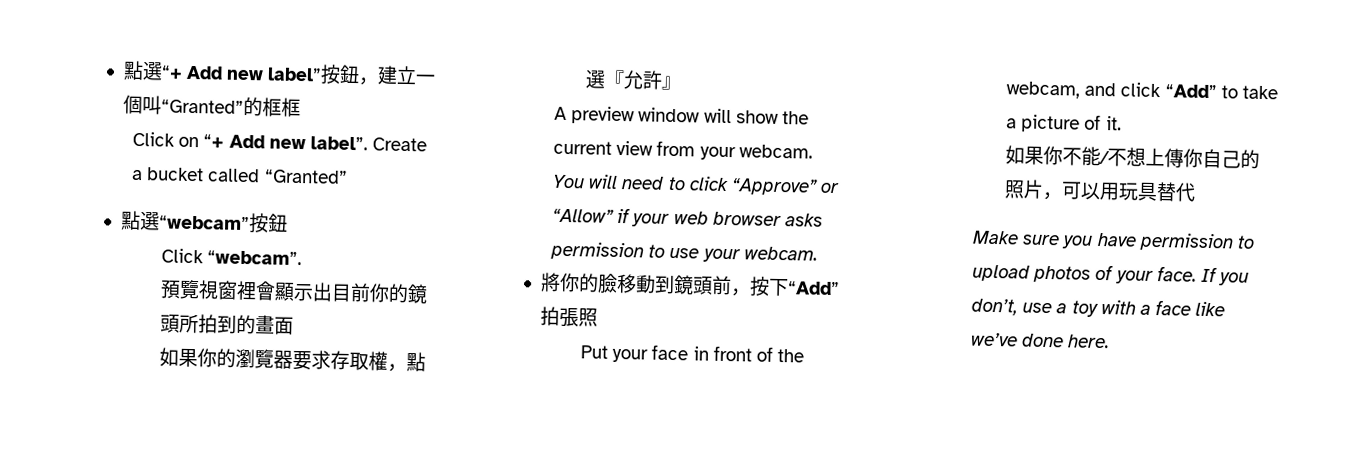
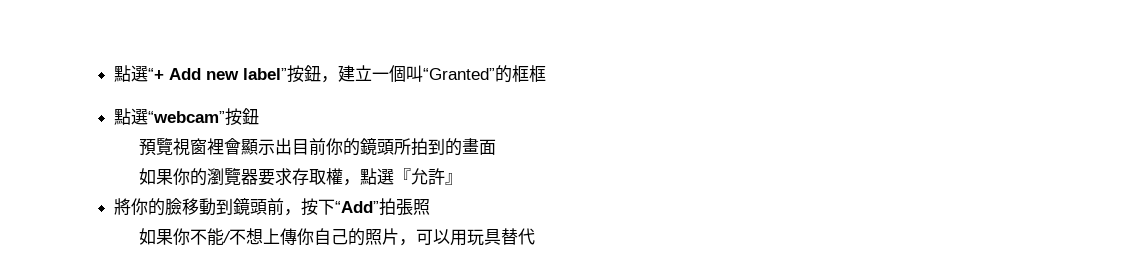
[132,131,427,152] [131,167,348,184] // Click on “+ Add new label”. Create a bucket called “Granted” -> (547, 73) none
[161,248,303,266] // Click “webcam”. -> (260, 116) none
[554,106,809,125] [553,140,813,161] [552,174,840,196] [552,207,823,227] [550,241,818,263] // A preview window will show the current view from your webcam. // You will need to click “Approve” or “Allow” if your web browser asks permission to use your webcam. -> (463, 179) none
[580,344,804,363] [1006,81,1278,100] [1006,114,1122,133] // Put your face in front of the webcam, and click “Add” to take a picture of it. -> (431, 207) none
[972,230,1255,252] [972,264,1249,286] [971,298,1226,317] [971,332,1111,349] // Make sure you have permission to upload photos of your face. If you don’t, use a toy with a face like we’ve done here. -> (536, 236) none

